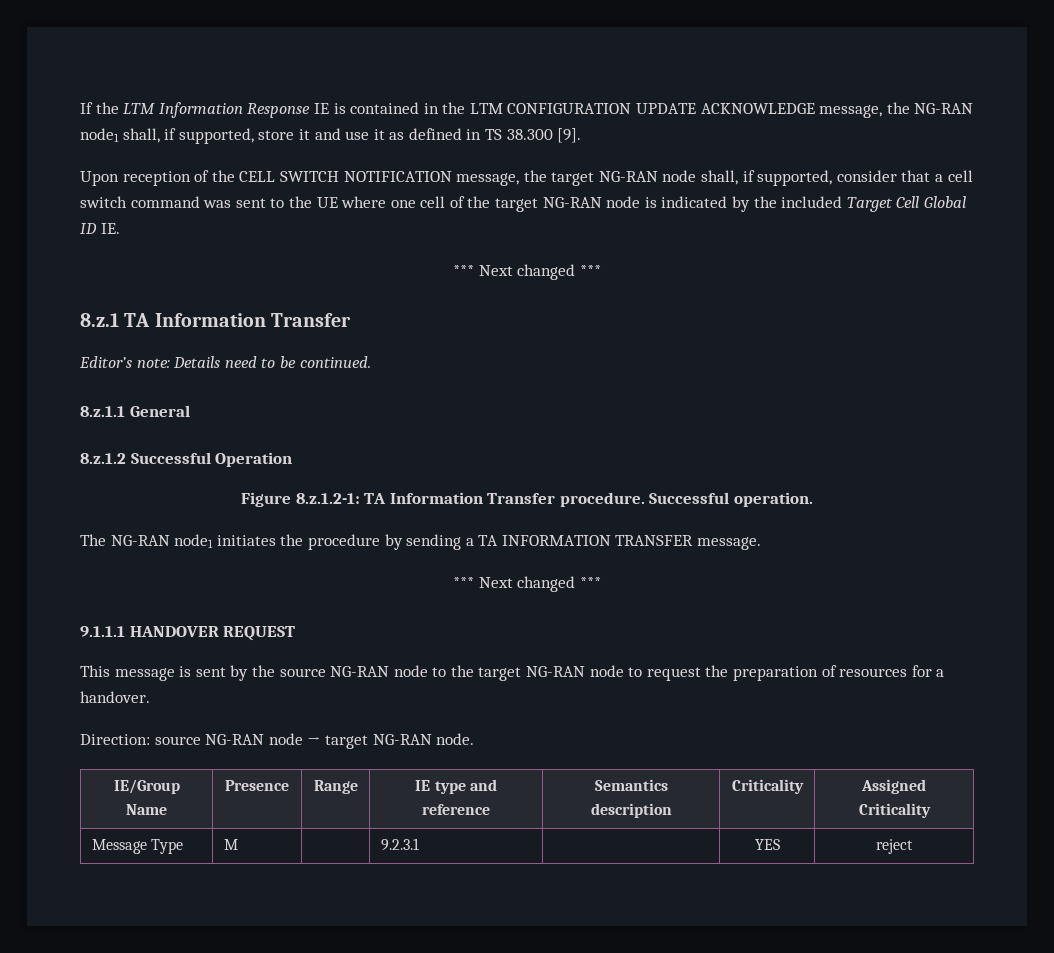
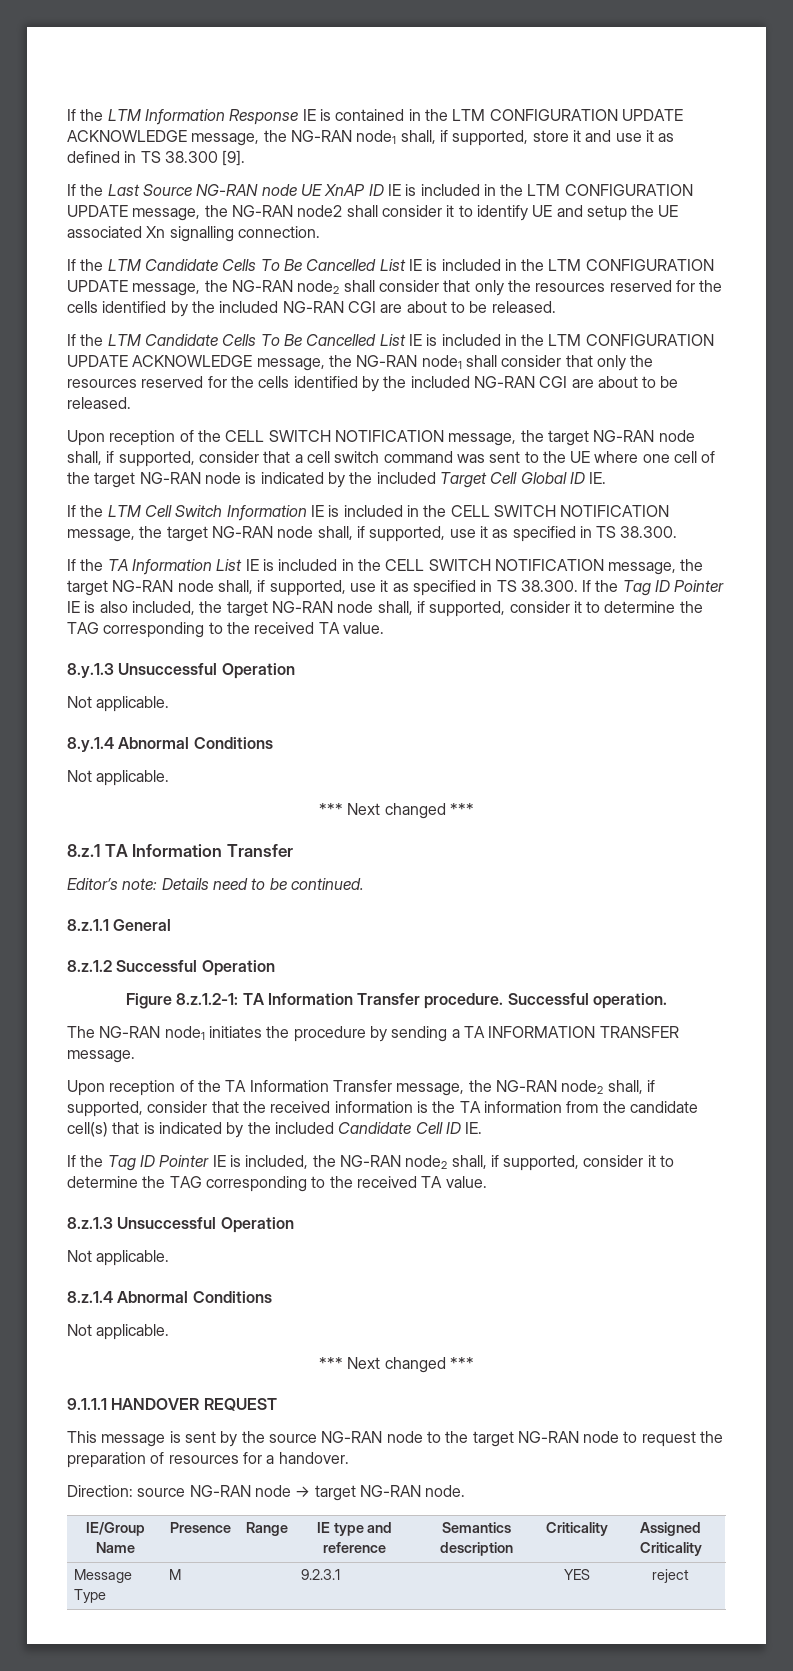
(582, 135) none -> [67,184,693,196] [67,205,679,221] [67,226,320,242] [67,259,714,271] [67,280,723,296] [67,301,556,317] [67,334,714,346] [67,355,654,371] [67,376,679,392] [67,397,131,409] // If the Last Source NG-RAN node UE XnAP ID IE is included in the LTM CONFIGURATION UPDATE message, the NG-RAN node2 shall consider it to identify UE and setup the UE associated Xn signalling connection. // If the LTM Candidate Cells To Be Cancelled List IE is included in the LTM CONFIGURATION UPDATE message, the NG-RAN node2 shall consider that only the resources reserved for the cells identified by the included NG-RAN CGI are about to be released. // If the LTM Candidate Cells To Be Cancelled List IE is included in the LTM CONFIGURATION UPDATE ACKNOWLEDGE message, the NG-RAN node1 shall consider that only the resources reserved for the cells identified by the included NG-RAN CGI are about to be released.
(120, 228) none -> [67,505,670,521] [67,526,678,542] [67,559,704,575] [67,580,725,596] [67,601,703,617] [67,622,384,638] [67,663,295,679] [67,696,170,712] [67,737,273,752] [67,770,170,786] // If the LTM Cell Switch Information IE is included in the CELL SWITCH NOTIFICATION message, the target NG-RAN node shall, if supported, use it as specified in TS 38.300. // If the TA Information List IE is included in the CELL SWITCH NOTIFICATION message, the target NG-RAN node shall, if supported, use it as specified in TS 38.300. If the Tag ID Pointer IE is also included, the target NG-RAN node shall, if supported, consider it to determine the TAG corresponding to the received TA value. // 8.y.1.3 Unsuccessful Operation // Not applicable. // 8.y.1.4 Abnormal Conditions // Not applicable.
(762, 543) none -> [67,1080,655,1096] [67,1101,698,1117] [67,1122,483,1138] [67,1155,675,1171] [67,1176,487,1192] [67,1217,294,1233] [67,1250,170,1266] [67,1291,272,1303] [67,1324,170,1340] // Upon reception of the TA Information Transfer message, the NG-RAN node2 shall, if supported, consider that the received information is the TA information from the candidate cell(s) that is indicated by the included Candidate Cell ID IE. // If the Tag ID Pointer IE is included, the NG-RAN node2 shall, if supported, consider it to determine the TAG corresponding to the received TA value. // 8.z.1.3 Unsuccessful Operation // Not applicable. // 8.z.1.4 Abnormal Conditions // Not applicable.

